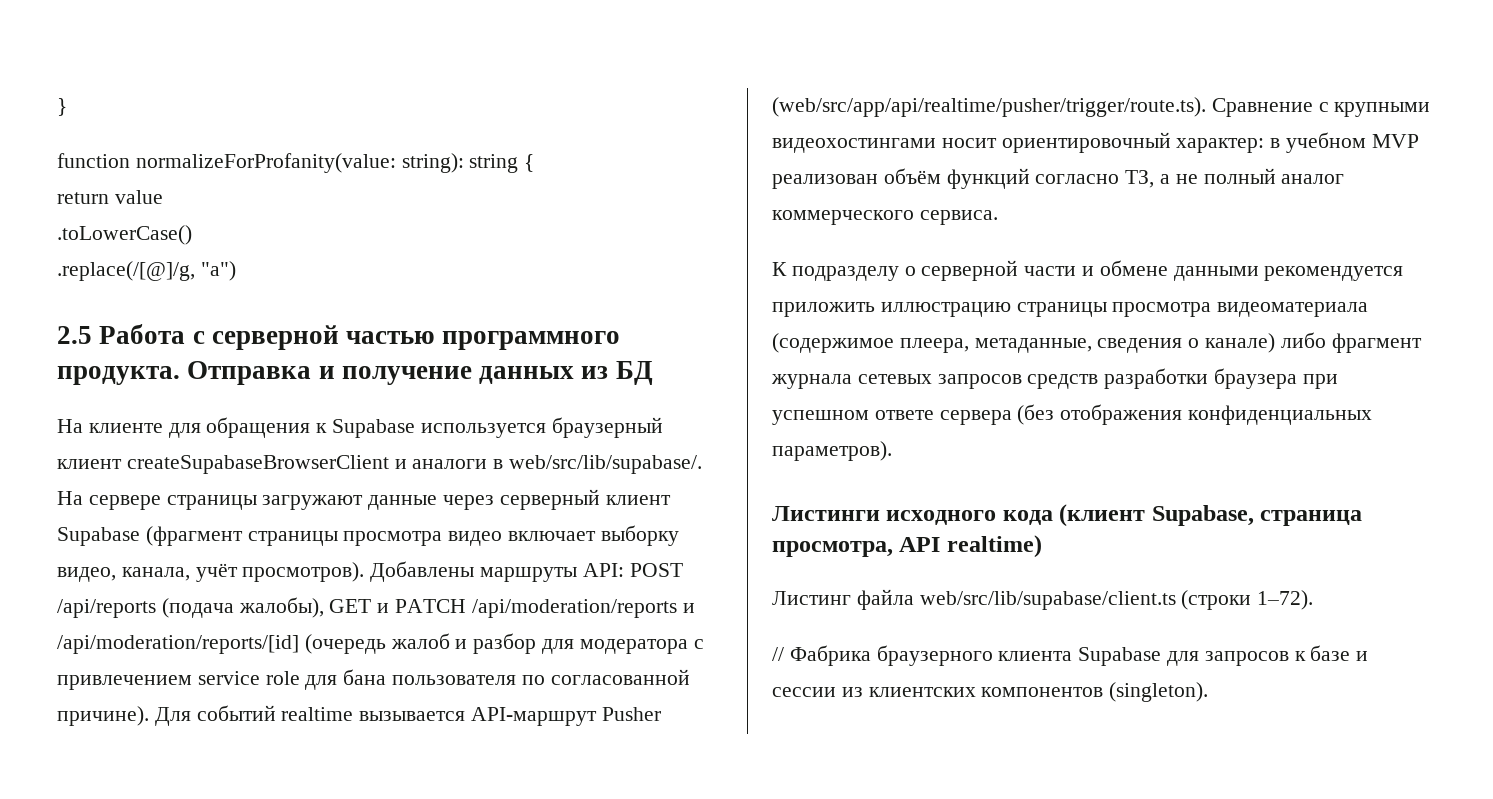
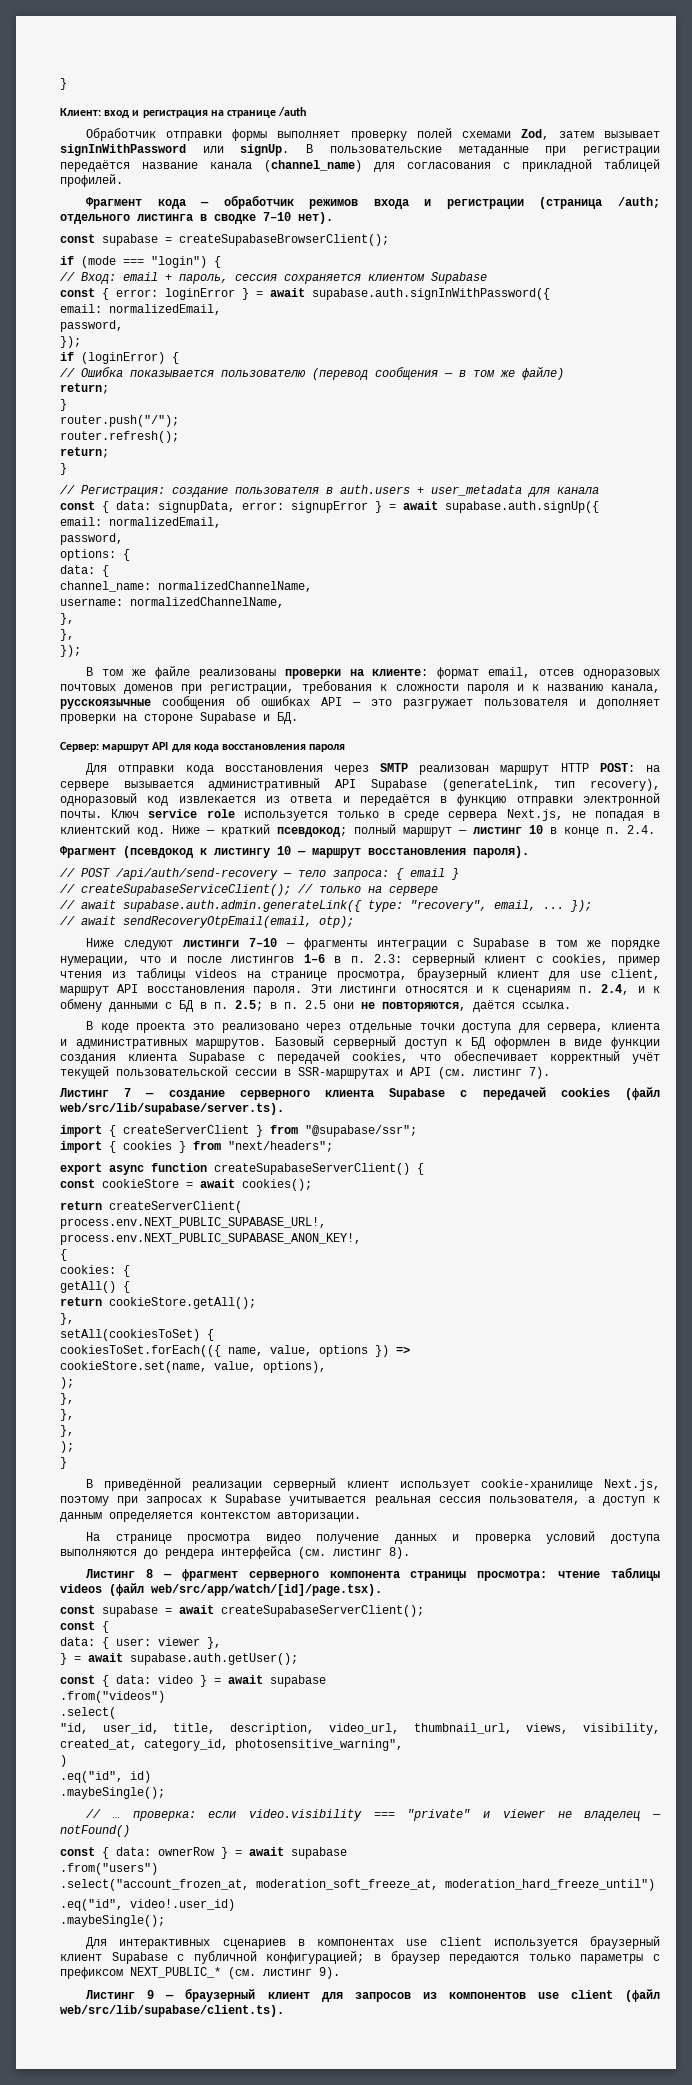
[57,98,67,116] [57,153,535,173] [57,190,163,204] [57,225,192,245] [57,261,236,281] [57,324,621,350] [57,361,653,385] [57,417,663,438] [57,455,703,474] [57,489,671,510] [57,525,679,546] [57,561,683,582] [57,597,695,618] [57,633,704,654] [57,669,690,690] [57,705,661,726] [772,97,1431,117] [772,132,1419,153] [772,168,1345,189] [772,210,998,225] [772,260,1404,281] [772,302,1369,317] [772,332,1422,353] [771,368,1338,389] [772,404,1373,425] [772,441,892,461] [772,504,1363,527] [772,535,1042,558] [772,589,1314,610] [772,645,1369,666] [772,682,1209,702] } // function normalizeForProfanity(value: string): string { // return value // .toLowerCase() // .replace(/[@]/g, "a") // 2.5 Работа с серверной частью программного продукта. Отправка и получение данных из БД // На клиенте для обращения к Supabase используется браузерный клиент createSupabaseBrowserClient и аналоги в web/src/lib/supabase/. На сервере страницы загружают данные через серверный клиент Supabase (фрагмент страницы просмотра видео включает выборку видео, канала, учёт просмотров). Добавлены маршруты API: POST /api/reports (подача жалобы), GET и PATCH /api/moderation/reports и /api/moderation/reports/[id] (очередь жалоб и разбор для модератора с привлечением service role для бана пользователя по согласованной причине). Для событий realtime вызывается API-маршрут Pusher (web/src/app/api/realtime/pusher/trigger/route.ts). Сравнение с крупными видеохостингами носит ориентировочный характер: в учебном MVP реализован объём функций согласно ТЗ, а не полный аналог коммерческого сервиса. // К подразделу о серверной части и обмене данными рекомендуется приложить иллюстрацию страницы просмотра видеоматериала (содержимое плеера, метаданные, сведения о канале) либо фрагмент журнала сетевых запросов средств разработки браузера при успешном ответе сервера (без отображения конфиденциальных параметров). // Листинги исходного кода (клиент Supabase, страница просмотра, API realtime) // Листинг файла web/src/lib/supabase/client.ts (строки 1–72). // // Фабрика браузерного клиента Supabase для запросов к базе и сессии из клиентских компонентов (singleton). -> [60,78,67,90] [60,107,307,118] [86,128,660,141] [60,144,660,156] [60,159,660,172] [60,174,123,187] [86,195,660,209] [60,212,333,224] [60,234,389,246] [60,256,221,268] [60,272,487,284] [60,288,550,300] [60,304,221,315] [60,320,123,332] [60,336,81,348] [60,352,179,364] [60,367,564,380] [60,383,109,394] [60,399,67,411] [60,415,179,427] [60,431,179,443] [60,447,109,458] [60,463,67,475] [60,485,599,497] [60,501,599,513] [60,517,221,528] [60,533,123,545] [60,549,130,561] [60,565,109,577] [60,581,312,592] [60,597,284,608] [60,613,74,625] [60,629,74,641] [60,645,81,657] [86,666,660,679] [60,681,660,694] [60,696,660,709] [60,712,298,724] [60,742,346,752] [86,763,660,775] [60,778,660,791] [60,793,660,806] [60,809,660,821] [60,824,655,837] [60,846,529,858] [60,868,459,880] [60,884,438,896] [60,900,592,912] [60,916,354,928] [86,938,660,950] [60,953,661,966] [60,968,660,981] [60,984,660,996] [60,999,571,1012] [86,1021,660,1033] [60,1036,661,1049] [60,1051,660,1064] [60,1066,550,1079] [60,1087,660,1100] [60,1103,284,1115] [60,1125,417,1137] [60,1141,333,1153] [60,1163,424,1175] [60,1179,312,1191] [60,1201,242,1213] [60,1217,326,1229] [60,1233,361,1245] [60,1249,67,1261] [60,1265,130,1277] [60,1281,130,1293] [60,1297,256,1309] [60,1313,74,1325] [60,1329,214,1341] [60,1345,410,1357] [60,1361,326,1373] [60,1377,74,1389] [60,1393,74,1405] [60,1409,74,1421] [60,1425,74,1437] [60,1441,74,1453] [60,1457,67,1469] [86,1478,660,1491] [60,1494,661,1506] [60,1512,361,1522] [86,1531,660,1544] [60,1546,410,1559] [86,1567,660,1581] [60,1583,382,1596] [60,1605,424,1617] [60,1621,109,1633] [60,1637,221,1649] [60,1653,298,1665] [60,1675,326,1687] [60,1691,165,1703] [60,1707,116,1719] [60,1723,660,1735] [60,1739,403,1751] [60,1755,67,1767] [60,1771,151,1783] [60,1787,165,1799] [86,1809,661,1821] [60,1825,130,1837] [60,1847,347,1859] [60,1863,158,1875] [60,1879,655,1891] [60,1899,235,1911] [60,1915,165,1927] [86,1936,660,1949] [60,1951,661,1964] [60,1967,340,1979] [86,1988,660,2002] [60,2005,284,2017] } // Клиент: вход и регистрация на странице /auth // Обработчик отправки формы выполняет проверку полей схемами Zod, затем вызывает signInWithPassword или signUp. В пользовательские метаданные при регистрации передаётся название канала (channel_name) для согласования с прикладной таблицей профилей. // Фрагмент кода — обработчик режимов входа и регистрации (страница /auth; отдельного листинга в сводке 7–10 нет). // const supabase = createSupabaseBrowserClient(); // if (mode === "login") { // // Вход: email + пароль, сессия сохраняется клиентом Supabase // const { error: loginError } = await supabase.auth.signInWithPassword({ // email: normalizedEmail, // password, // }); // if (loginError) { // // Ошибка показывается пользователю (перевод сообщения — в том же файле) // return; // } // router.push("/"); // router.refresh(); // return; // } // // Регистрация: создание пользователя в auth.users + user_metadata для канала // const { data: signupData, error: signupError } = await supabase.auth.signUp({ // email: normalizedEmail, // password, // options: { // data: { // channel_name: normalizedChannelName, // username: normalizedChannelName, // }, // }, // }); // В том же файле реализованы проверки на клиенте: формат email, отсев одноразовых почтовых доменов при регистрации, требования к сложности пароля и к названию канала, русскоязычные сообщения об ошибках API — это разгружает пользователя и дополняет проверки на стороне Supabase и БД. // Сервер: маршрут API для кода восстановления пароля // Для отправки кода восстановления через SMTP реализован маршрут HTTP POST: на сервере вызывается административный API Supabase (generateLink, тип recovery), одноразовый код извлекается из ответа и передаётся в функцию отправки электронной почты. Ключ service role используется только в среде сервера Next.js, не попадая в клиентский код. Ниже — краткий псевдокод; полный маршрут — листинг 10 в конце п. 2.4. // Фрагмент (псевдокод к листингу 10 — маршрут восстановления пароля). // // POST /api/auth/send-recovery — тело запроса: { email } // // createSupabaseServiceClient(); // только на сервере // // await supabase.auth.admin.generateLink({ type: "recovery", email, ... }); // // await sendRecoveryOtpEmail(email, otp); // Ниже следуют листинги 7–10 — фрагменты интеграции с Supabase в том же порядке нумерации, что и после листингов 1–6 в п. 2.3: серверный клиент с cookies, пример чтения из таблицы videos на странице просмотра, браузерный клиент для use client, маршрут API восстановления пароля. Эти листинги относятся и к сценариям п. 2.4, и к обмену данными с БД в п. 2.5; в п. 2.5 они не повторяются, даётся ссылка. // В коде проекта это реализовано через отдельные точки доступа для сервера, клиента и административных маршрутов. Базовый серверный доступ к БД оформлен в виде функции создания клиента Supabase с передачей cookies, что обеспечивает корректный учёт текущей пользовательской сессии в SSR-маршрутах и API (см. листинг 7). // Листинг 7 — создание серверного клиента Supabase с передачей cookies (файл web/src/lib/supabase/server.ts). // import { createServerClient } from "@supabase/ssr"; // import { cookies } from "next/headers"; // export async function createSupabaseServerClient() { // const cookieStore = await cookies(); // return createServerClient( // process.env.NEXT_PUBLIC_SUPABASE_URL!, // process.env.NEXT_PUBLIC_SUPABASE_ANON_KEY!, // { // cookies: { // getAll() { // return cookieStore.getAll(); // }, // setAll(cookiesToSet) { // cookiesToSet.forEach(({ name, value, options }) => // cookieStore.set(name, value, options), // ); // }, // }, // }, // ); // } // В приведённой реализации серверный клиент использует cookie-хранилище Next.js, поэтому при запросах к Supabase учитывается реальная сессия пользователя, а доступ к данным определяется контекстом авторизации. // На странице просмотра видео получение данных и проверка условий доступа выполняются до рендера интерфейса (см. листинг 8). // Листинг 8 — фрагмент серверного компонента страницы просмотра: чтение таблицы videos (файл web/src/app/watch/[id]/page.tsx). // const supabase = await createSupabaseServerClient(); // const { // data: { user: viewer }, // } = await supabase.auth.getUser(); // const { data: video } = await supabase // .from("videos") // .select( // "id, user_id, title, description, video_url, thumbnail_url, views, visibility, created_at, category_id, photosensitive_warning", // ) // .eq("id", id) // .maybeSingle(); // // … проверка: если video.visibility === "private" и viewer не владелец — notFound() // const { data: ownerRow } = await supabase // .from("users") // .select("account_frozen_at, moderation_soft_freeze_at, moderation_hard_freeze_until") // .eq("id", video!.user_id) // .maybeSingle(); // Для интерактивных сценариев в компонентах use client используется браузерный клиент Supabase с публичной конфигурацией; в браузер передаются только параметры с префиксом NEXT_PUBLIC_* (см. листинг 9). // Листинг 9 — браузерный клиент для запросов из компонентов use client (файл web/src/lib/supabase/client.ts).

